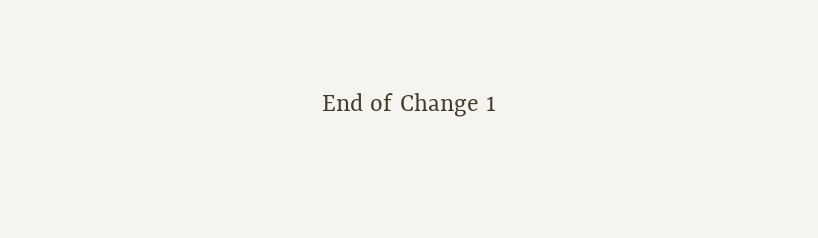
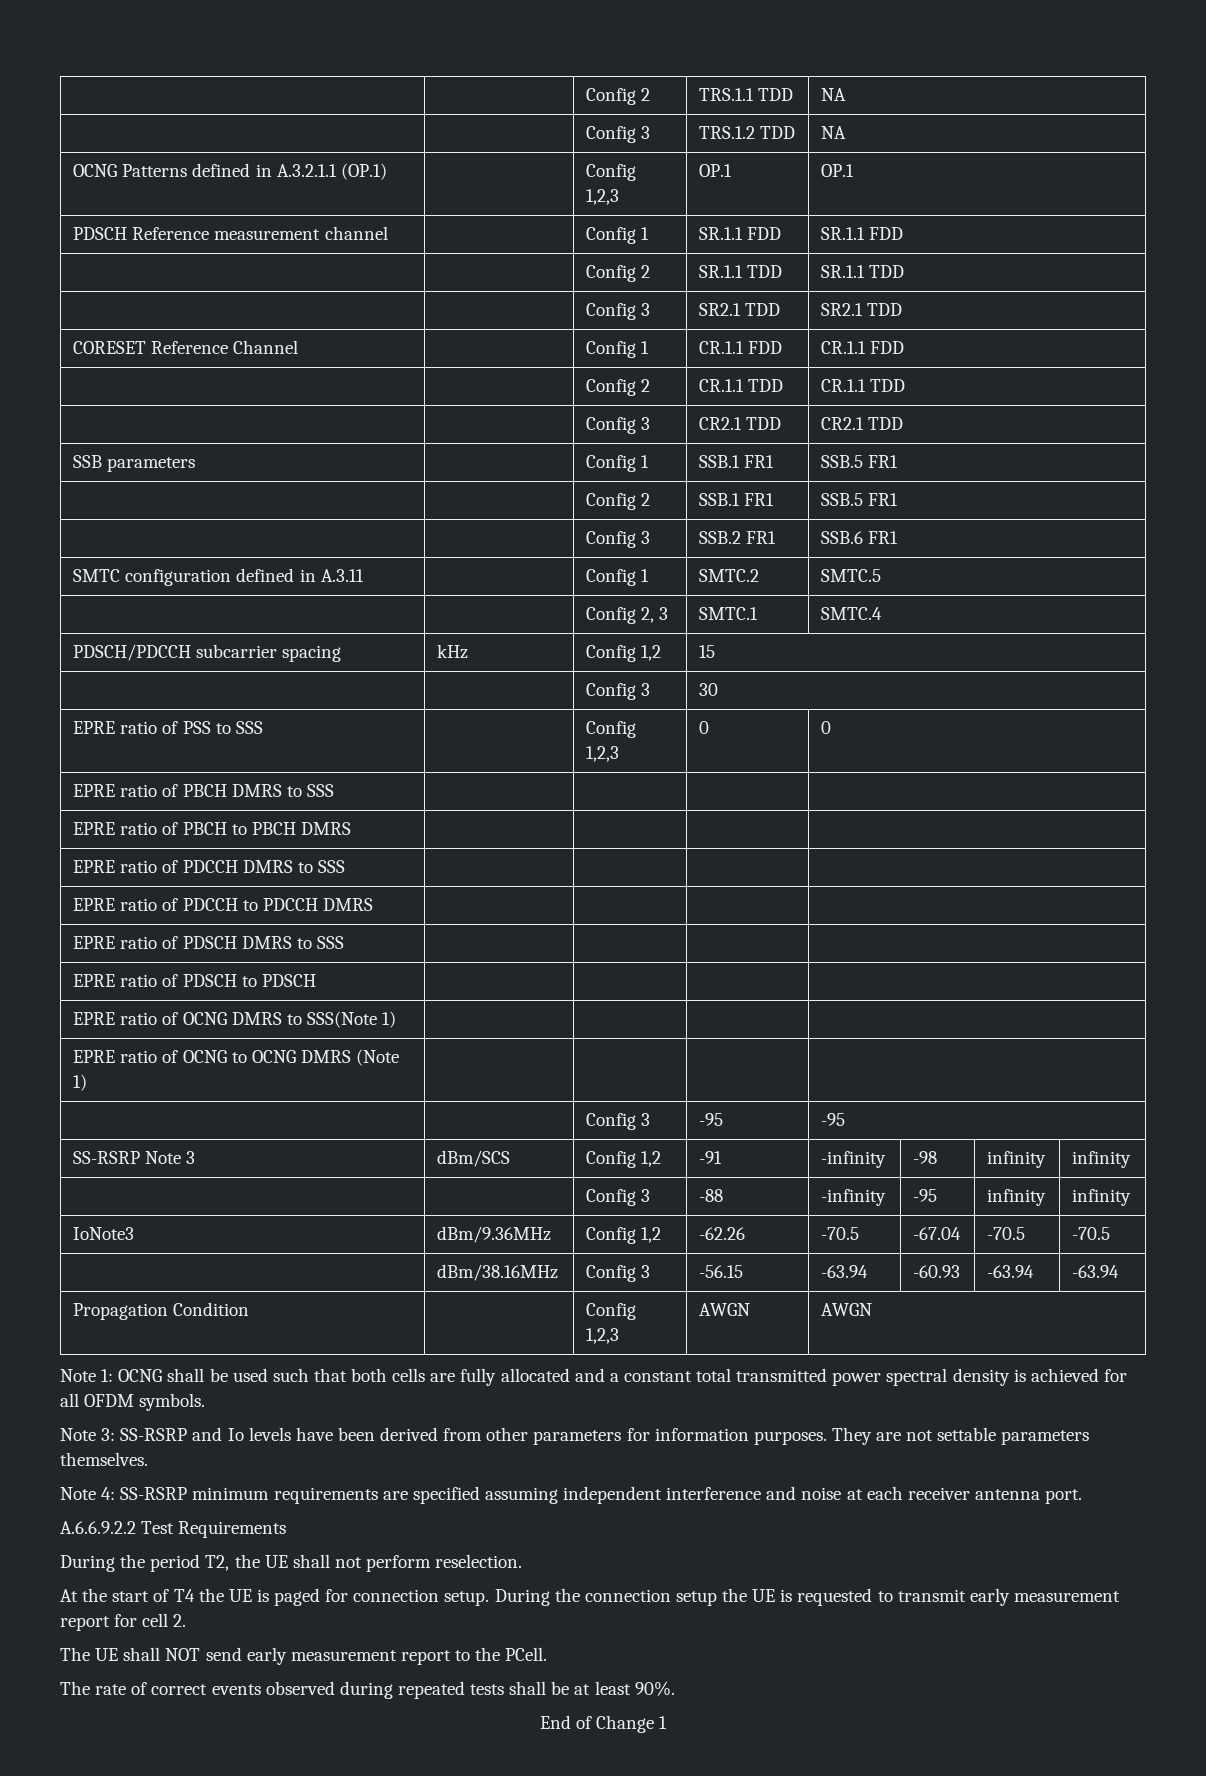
(322, 102) none -> [586,88,651,105] [699,88,794,101] [821,88,847,101] [586,126,651,143] [699,126,796,139] [821,126,847,139] [73,163,387,180] [586,164,637,181] [586,189,620,205] [699,164,733,177] [821,164,855,177] [73,226,388,240] [586,227,650,244] [699,227,782,240] [821,227,904,240] [586,265,651,282] [699,265,783,278] [821,265,905,278] [586,303,651,320] [699,303,781,316] [821,303,903,316] [73,340,299,354] [586,341,650,358] [699,341,783,354] [821,341,905,354] [586,379,651,396] [699,379,784,392] [821,379,906,392] [586,417,651,434] [699,417,782,430] [821,417,904,430] [73,455,196,472] [586,455,650,472] [699,455,775,468] [821,455,899,468] [586,493,651,510] [699,493,775,506] [821,493,899,506] [586,531,651,548] [699,531,777,544] [821,531,899,544] [73,568,364,586] [586,569,650,586] [699,569,760,582] [821,569,882,582] [586,607,669,624] [699,607,759,620] [821,607,883,620] [73,644,342,662] [437,644,469,659] [586,645,662,662] [699,645,716,658] [586,683,651,700] [699,683,719,696] [73,721,263,734] [586,721,637,738] [586,746,620,762] [699,721,710,734] [821,721,832,734] [73,784,334,797] [73,822,351,835] [73,860,345,873] [73,898,373,911] [73,936,344,949] [73,974,316,987] [73,1011,397,1028] [73,1049,400,1066] [73,1074,88,1091] [586,1113,651,1130] [699,1113,724,1126] [821,1113,846,1126] [73,1151,196,1164] [437,1150,511,1167] [586,1151,662,1168] [699,1151,723,1164] [821,1151,887,1168] [913,1151,938,1164] [987,1151,1047,1168] [1072,1151,1132,1168] [586,1189,651,1206] [699,1189,724,1202] [821,1189,887,1206] [913,1189,938,1202] [987,1189,1047,1206] [1072,1189,1132,1206] [73,1227,135,1240] [437,1226,552,1243] [586,1227,662,1244] [699,1227,746,1240] [821,1227,860,1240] [913,1227,962,1240] [987,1227,1026,1240] [1072,1227,1111,1240] [437,1264,559,1281] [586,1265,651,1282] [699,1265,744,1278] [821,1265,869,1278] [913,1265,961,1278] [987,1265,1035,1278] [1072,1265,1120,1278] [73,1302,250,1320] [586,1303,637,1320] [586,1328,620,1344] [699,1303,751,1316] [821,1303,873,1316] [60,1368,1127,1386] [60,1393,206,1411] [60,1427,1090,1445] [60,1452,148,1466] [60,1486,1083,1504] [60,1521,287,1538] [60,1554,523,1572] [60,1588,1120,1606] [60,1613,187,1631] [60,1647,548,1665] [60,1681,675,1699] | | Config 2 | TRS.1.1 TDD | NA // | | Config 3 | TRS.1.2 TDD | NA // OCNG Patterns defined in A.3.2.1.1 (OP.1) | | Config 1,2,3 | OP.1 | OP.1 // PDSCH Reference measurement channel | | Config 1 | SR.1.1 FDD | SR.1.1 FDD // | | Config 2 | SR.1.1 TDD | SR.1.1 TDD // | | Config 3 | SR2.1 TDD | SR2.1 TDD // CORESET Reference Channel | | Config 1 | CR.1.1 FDD | CR.1.1 FDD // | | Config 2 | CR.1.1 TDD | CR.1.1 TDD // | | Config 3 | CR2.1 TDD | CR2.1 TDD // SSB parameters | | Config 1 | SSB.1 FR1 | SSB.5 FR1 // | | Config 2 | SSB.1 FR1 | SSB.5 FR1 // | | Config 3 | SSB.2 FR1 | SSB.6 FR1 // SMTC configuration defined in A.3.11 | | Config 1 | SMTC.2 | SMTC.5 // | | Config 2, 3 | SMTC.1 | SMTC.4 // PDSCH/PDCCH subcarrier spacing | kHz | Config 1,2 | 15 // | | Config 3 | 30 // EPRE ratio of PSS to SSS | | Config 1,2,3 | 0 | 0 // EPRE ratio of PBCH DMRS to SSS | | | | // EPRE ratio of PBCH to PBCH DMRS | | | | // EPRE ratio of PDCCH DMRS to SSS | | | | // EPRE ratio of PDCCH to PDCCH DMRS | | | | // EPRE ratio of PDSCH DMRS to SSS | | | | // EPRE ratio of PDSCH to PDSCH | | | | // EPRE ratio of OCNG DMRS to SSS(Note 1) | | | | // EPRE ratio of OCNG to OCNG DMRS (Note 1) | | | | // | | Config 3 | -95 | -95 // SS-RSRP Note 3 | dBm/SCS | Config 1,2 | -91 | -infinity | -98 | infinity | infinity // | | Config 3 | -88 | -infinity | -95 | infinity | infinity // IoNote3 | dBm/9.36MHz | Config 1,2 | -62.26 | -70.5 | -67.04 | -70.5 | -70.5 // | dBm/38.16MHz | Config 3 | -56.15 | -63.94 | -60.93 | -63.94 | -63.94 // Propagation Condition | | Config 1,2,3 | AWGN | AWGN // Note 1: OCNG shall be used such that both cells are fully allocated and a constant total transmitted power spectral density is achieved for all OFDM symbols. // Note 3: SS-RSRP and Io levels have been derived from other parameters for information purposes. They are not settable parameters themselves. // Note 4: SS-RSRP minimum requirements are specified assuming independent interference and noise at each receiver antenna port. // A.6.6.9.2.2 Test Requirements // During the period T2, the UE shall not perform reselection. // At the start of T4 the UE is paged for connection setup. During the connection setup the UE is requested to transmit early measurement report for cell 2. // The UE shall NOT send early measurement report to the PCell. // The rate of correct events observed during repeated tests shall be at least 90%. //

